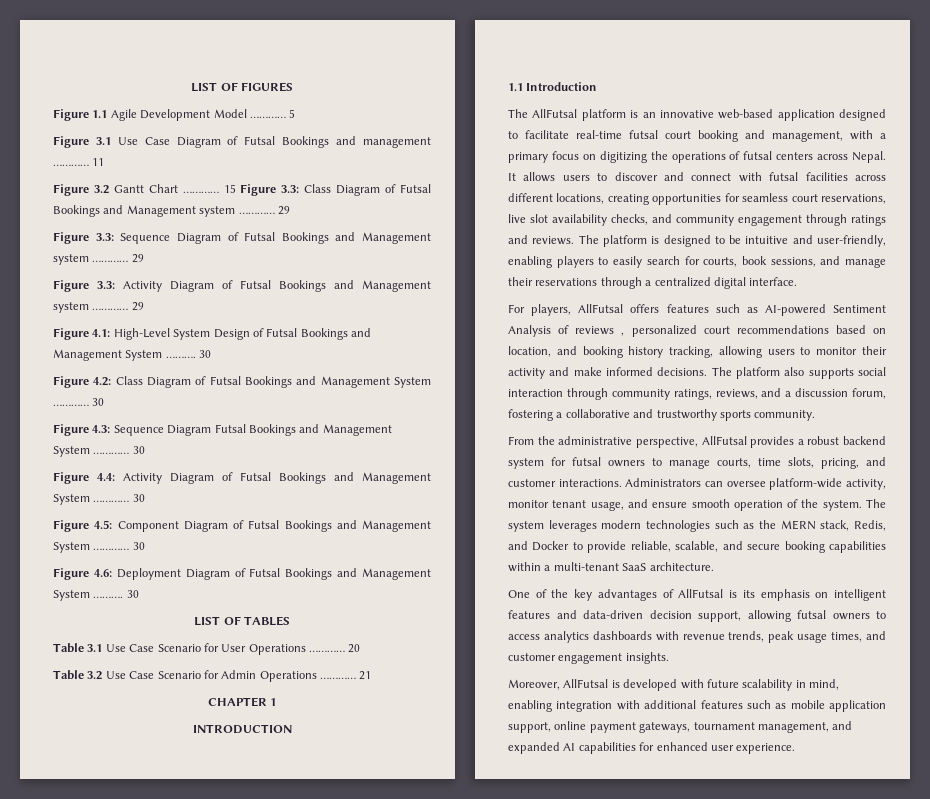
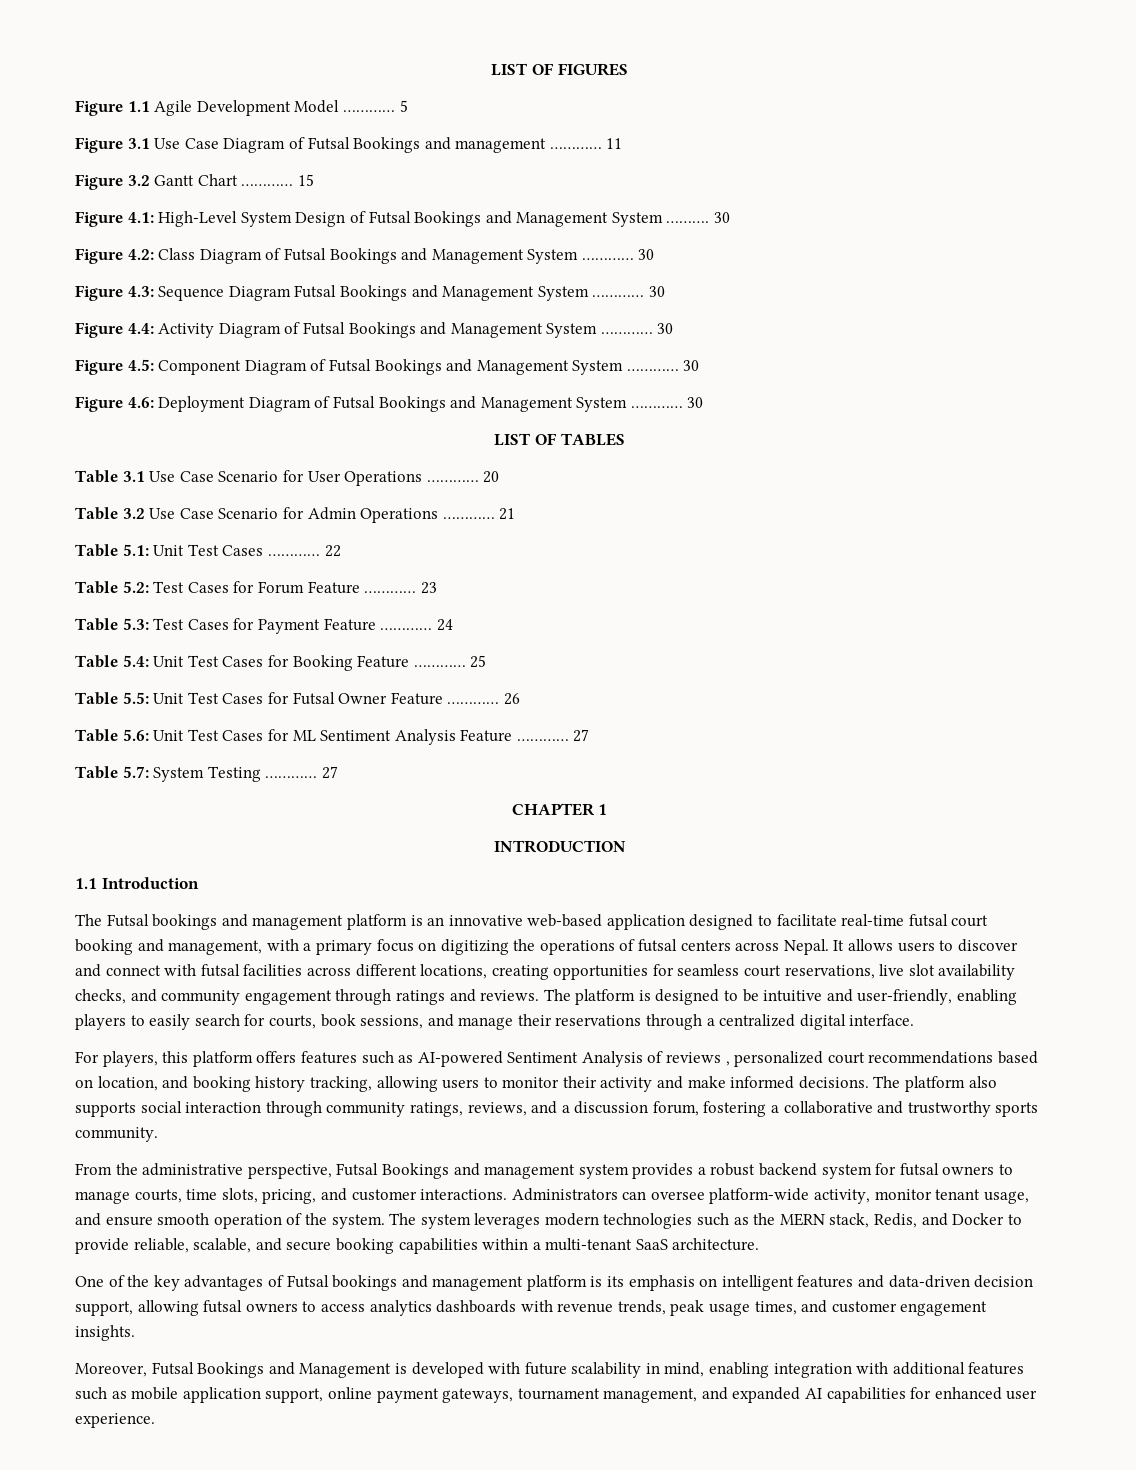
[240,184,432,196] [53,205,290,217] [53,232,431,244] [53,254,144,265] [53,280,431,292] [53,302,144,313] Figure 3.3: Class Diagram of Futsal Bookings and Management system ………… 29 // Figure 3.3: Sequence Diagram of Futsal Bookings and Management system ………… 29 // Figure 3.3: Activity Diagram of Futsal Bookings and Management system ………… 29 -> (314, 180) none
[93,596,124,598] ………. -> [630,406,683,408] …………
(372, 675) none -> [75,544,341,557] [75,581,437,594] [75,618,453,634] [75,655,487,671] [75,692,520,705] [75,729,590,745] [75,766,338,782] // Table 5.1: Unit Test Cases ………… 22 // Table 5.2: Test Cases for Forum Feature ………… 23 // Table 5.3: Test Cases for Payment Feature ………… 24 // Table 5.4: Unit Test Cases for Booking Feature ………… 25 // Table 5.5: Unit Test Cases for Futsal Owner Feature ………… 26 // Table 5.6: Unit Test Cases for ML Sentiment Analysis Feature ………… 27 // Table 5.7: System Testing ………… 27
[532,109,578,118] AllFutsal -> [106,914,344,930] Futsal bookings and management
[578,304,624,313] AllFutsal -> [162,1051,253,1067] this platform
[701,436,747,445] AllFutsal -> [336,1163,629,1179] Futsal Bookings and management system
[678,589,724,598] AllFutsal -> [286,1275,587,1291] Futsal bookings and management platform
[563,679,609,688] AllFutsal -> [151,1362,392,1378] Futsal Bookings and Management

